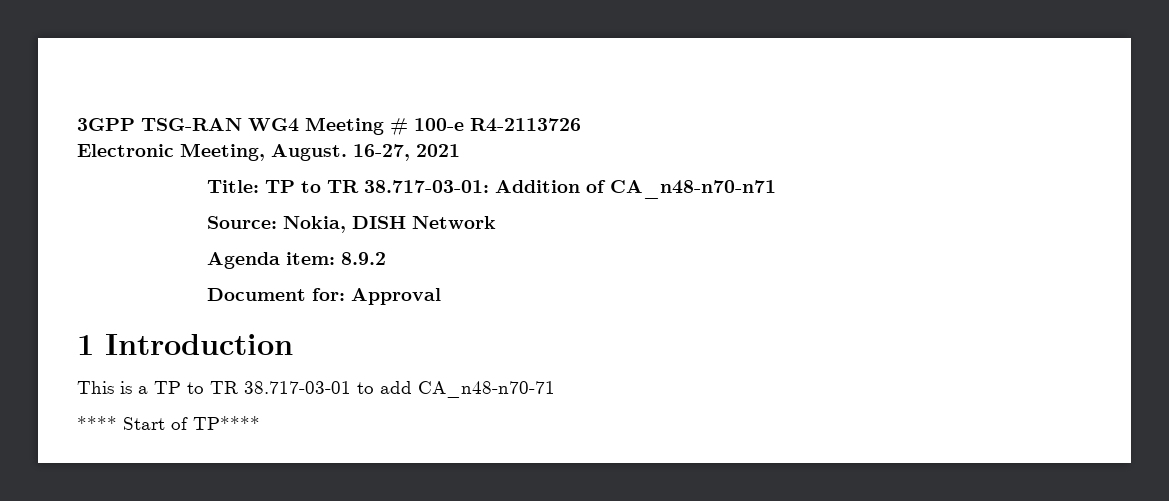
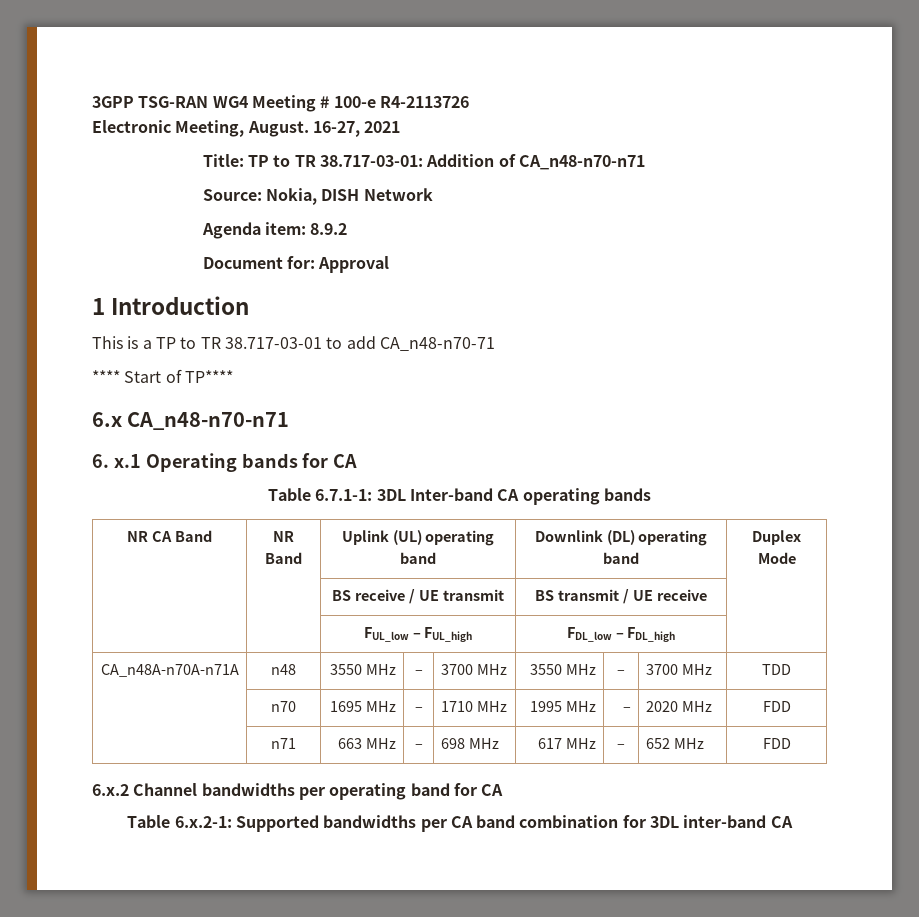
(260, 423) none -> [92,412,290,430] [92,453,358,472] [268,488,651,505] [127,530,212,542] [273,531,294,542] [265,552,302,564] [341,530,495,546] [400,552,437,564] [534,530,708,546] [603,552,639,564] [752,530,801,545] [757,552,796,564] [332,589,504,604] [535,589,707,604] [363,627,473,642] [566,627,676,642] [100,664,239,677] [271,664,296,675] [330,664,397,675] [414,670,423,675] [440,664,507,675] [530,664,597,675] [617,670,625,675] [645,664,712,675] [762,664,791,675] [271,701,296,712] [330,701,397,712] [414,707,423,712] [440,701,507,712] [530,701,597,712] [623,707,632,712] [645,701,712,712] [762,701,791,712] [271,738,296,749] [338,738,397,749] [414,744,423,749] [440,738,499,749] [538,738,597,749] [617,744,625,749] [645,738,704,749] [762,738,791,749] [92,783,504,800] [127,815,793,832] // 6.x CA_n48-n70-n71 // 6. x.1 Operating bands for CA // Table 6.7.1-1: 3DL Inter-band CA operating bands // NR CA Band | NR Band | Uplink (UL) operating band | Downlink (DL) operating band | Duplex Mode // | | BS receive / UE transmit | BS transmit / UE receive | // | | FUL_low – FUL_high | FDL_low – FDL_high | // CA_n48A-n70A-n71A | n48 | 3550 MHz | – | 3700 MHz | 3550 MHz | – | 3700 MHz | TDD // | n70 | 1695 MHz | – | 1710 MHz | 1995 MHz | – | 2020 MHz | FDD // | n71 | 663 MHz | – | 698 MHz | 617 MHz | – | 652 MHz | FDD // 6.x.2 Channel bandwidths per operating band for CA // Table 6.x.2-1: Supported bandwidths per CA band combination for 3DL inter-band CA

